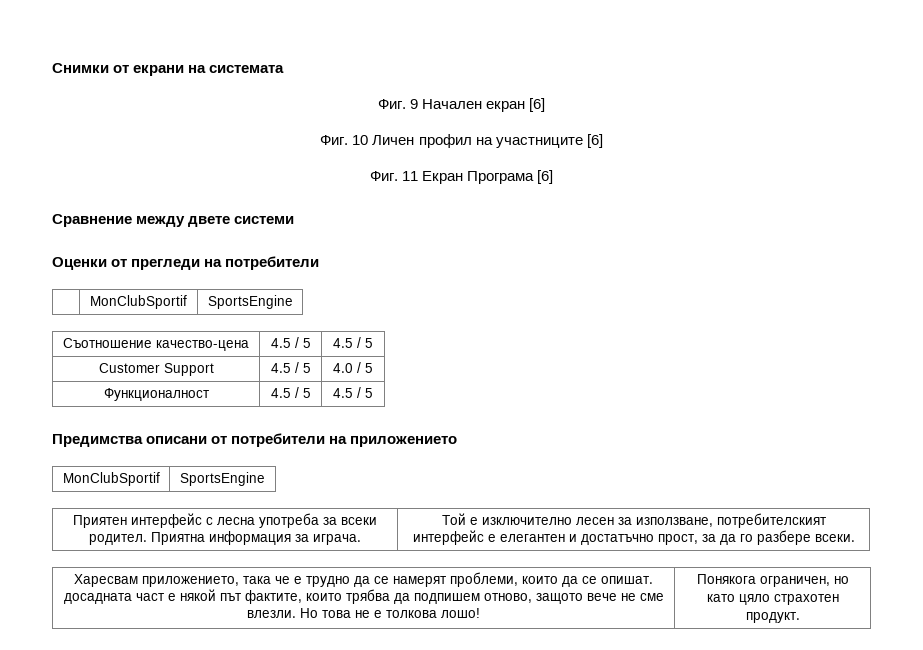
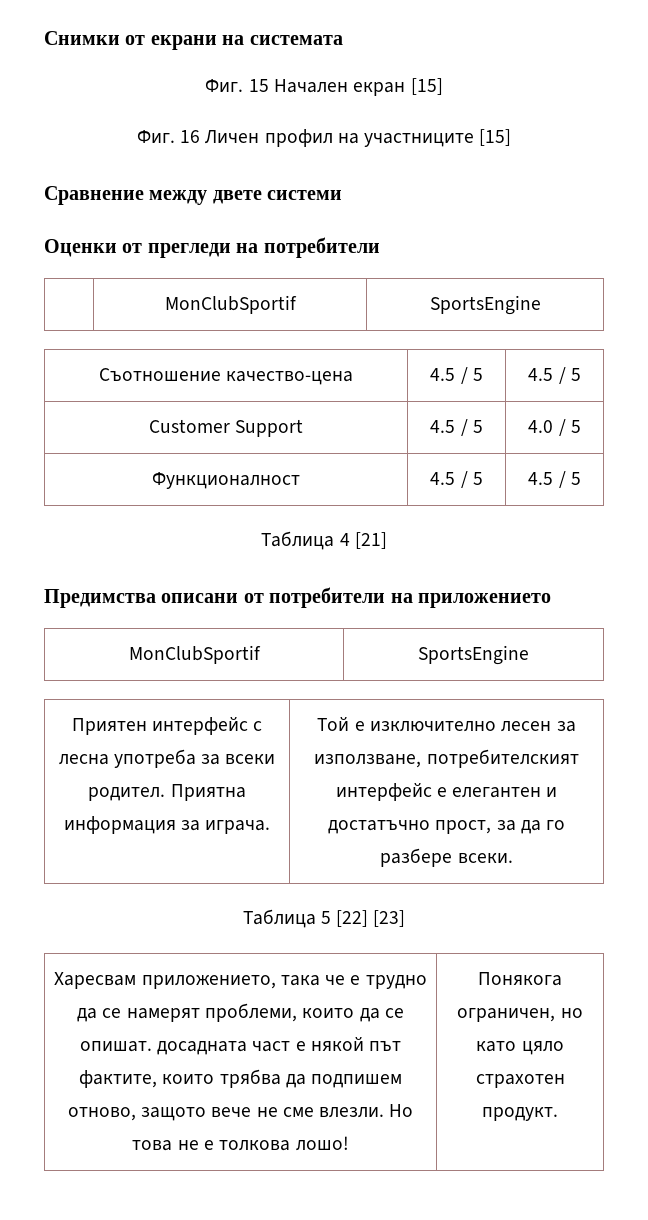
[409,99,418,109] 9 -> [248,79,269,92] 15
[529,98,546,112] [320,135,369,145] [6] // Фиг. 10 -> [410,78,443,95] [136,130,200,143] [15] // Фиг. 16
[586,134,603,148] [369,170,554,184] [6] // Фиг. 11 Екран Програма [6] -> [479,129,512,146] [15]
(373, 393) none -> [261,531,387,550] // Таблица 4 [21]
(855, 538) none -> [242,909,406,928] // Таблица 5 [22] [23]

